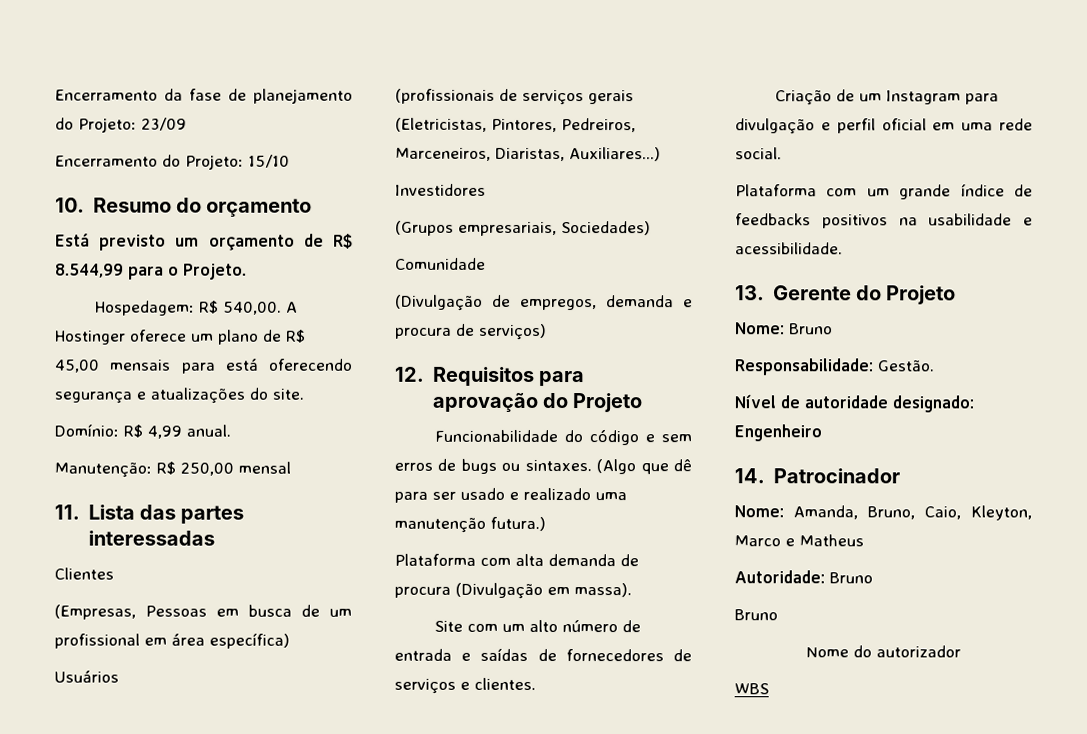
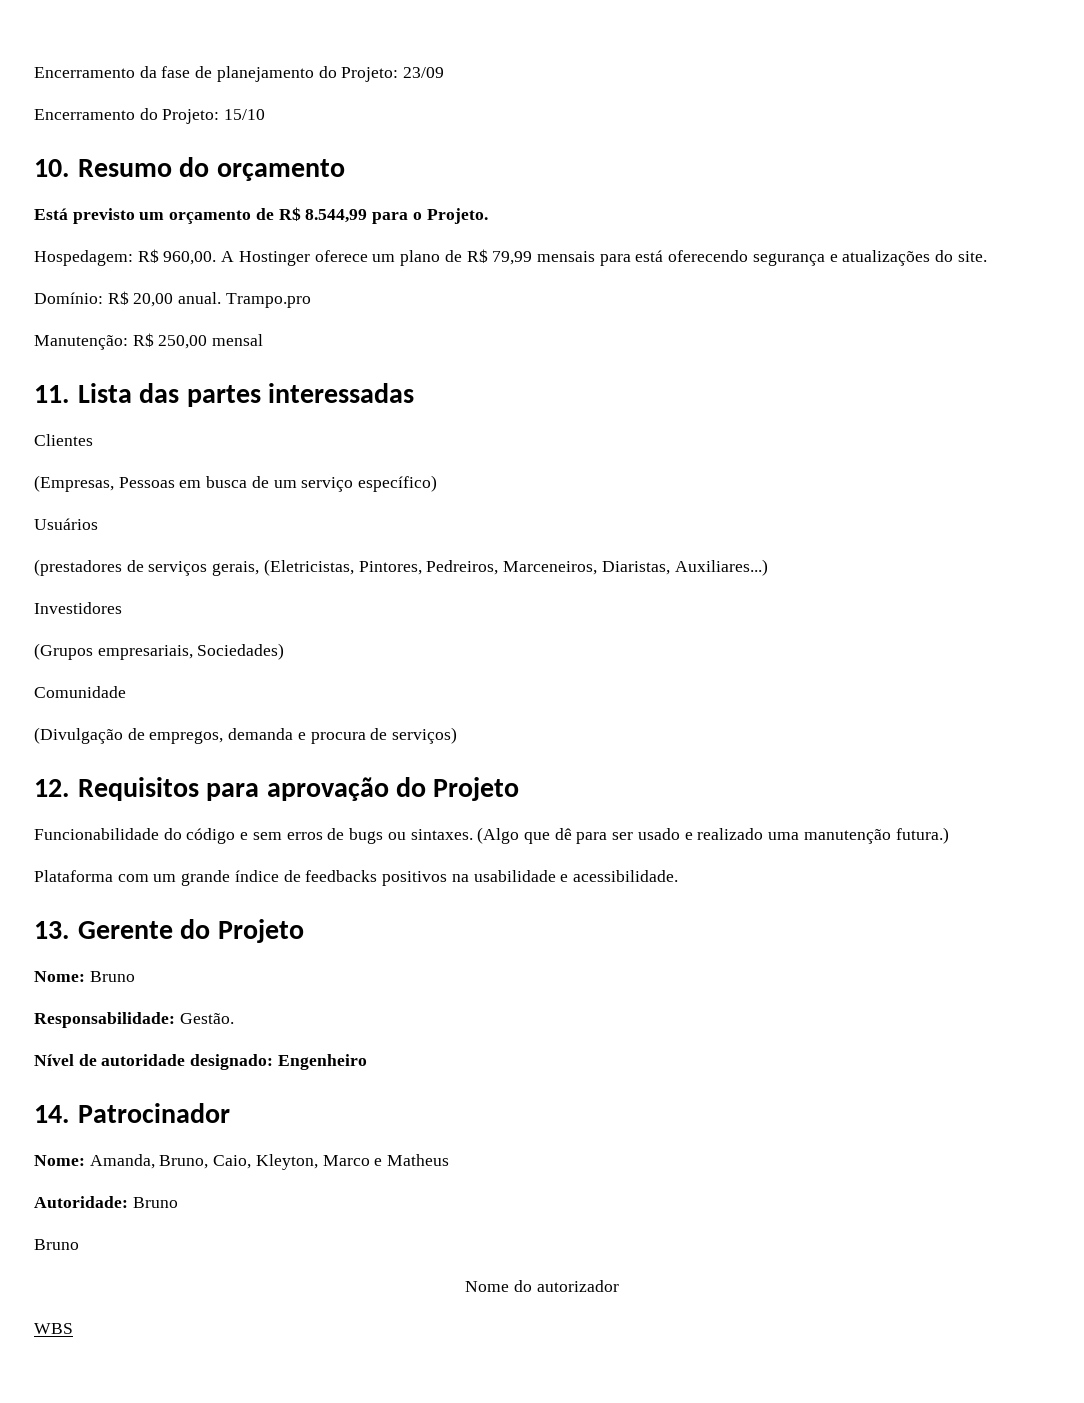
[222,301,282,315] 540,00. -> [163,251,217,265] 960,00.
[54,359,100,373] 45,00 -> [492,251,533,265] 79,99
[147,425,182,439] 4,99 -> [133,293,174,307] 20,00
(231, 430) none -> [225,293,311,308] Trampo.pro
[54,632,290,649] profissional em área específica) -> [301,475,438,492] serviço específico)
[395,88,634,106] (profissionais de serviços gerais -> [34,559,260,576] (prestadores de serviços gerais,
[394,553,639,567] [394,582,632,599] [433,619,641,633] [394,647,692,662] [394,677,536,694] [774,89,999,106] [735,118,1033,135] [735,147,782,160] // Plataforma com alta demanda de procura (Divulgação em massa). // Site com um alto número de entrada e saídas de fornecedores de serviços e clientes. // Criação de um Instagram para divulgação e perfil oficial em uma rede social. -> (949, 835) none

